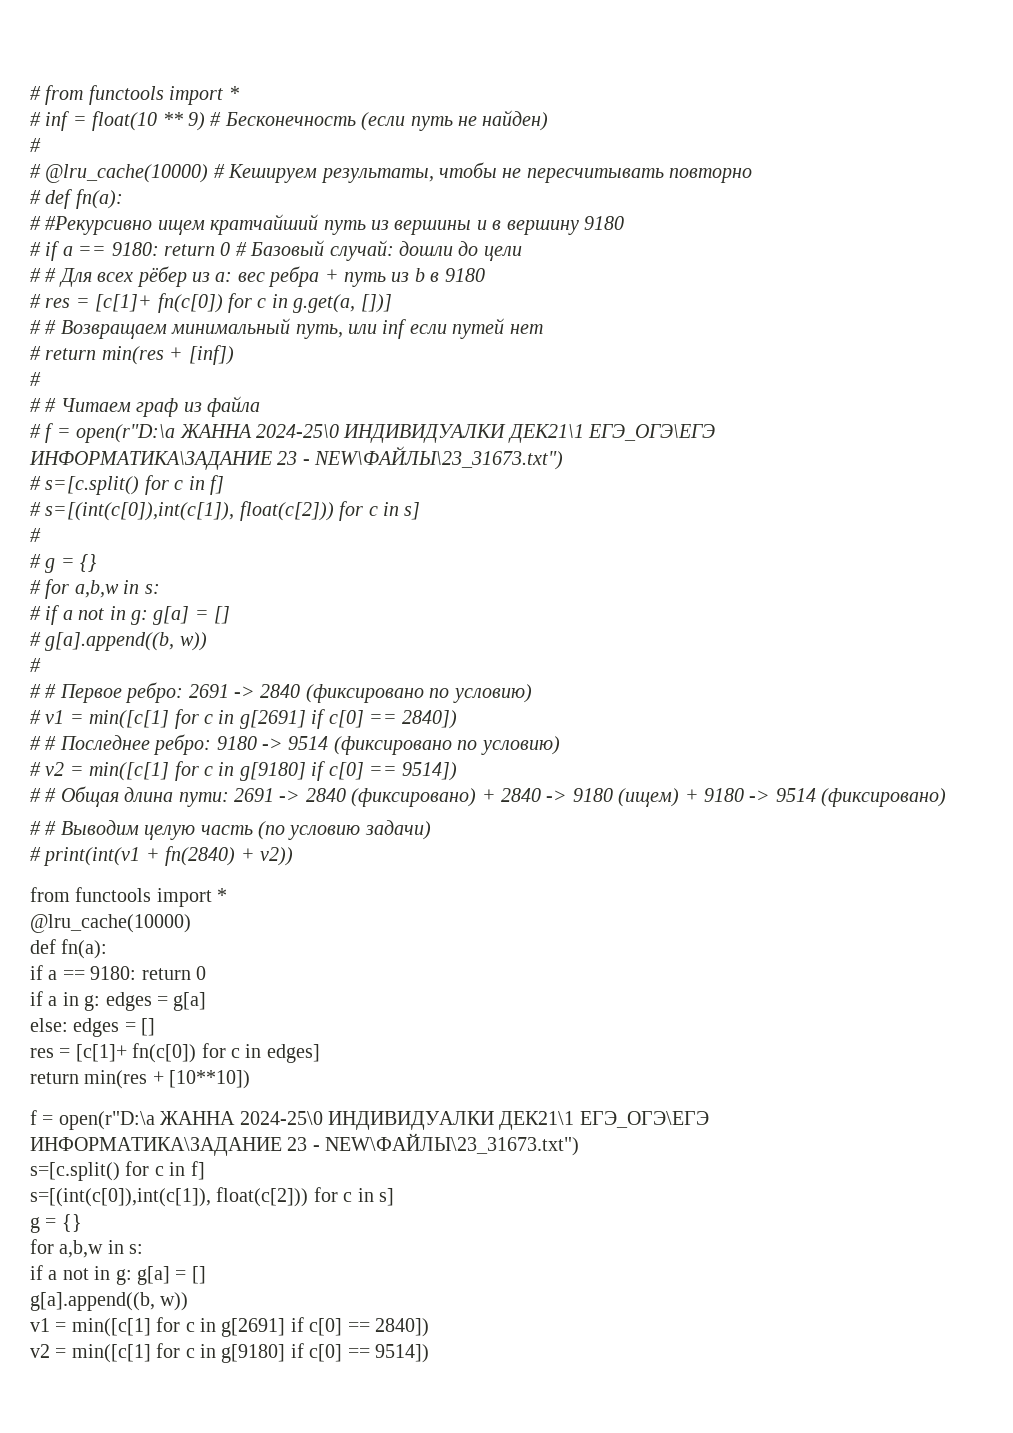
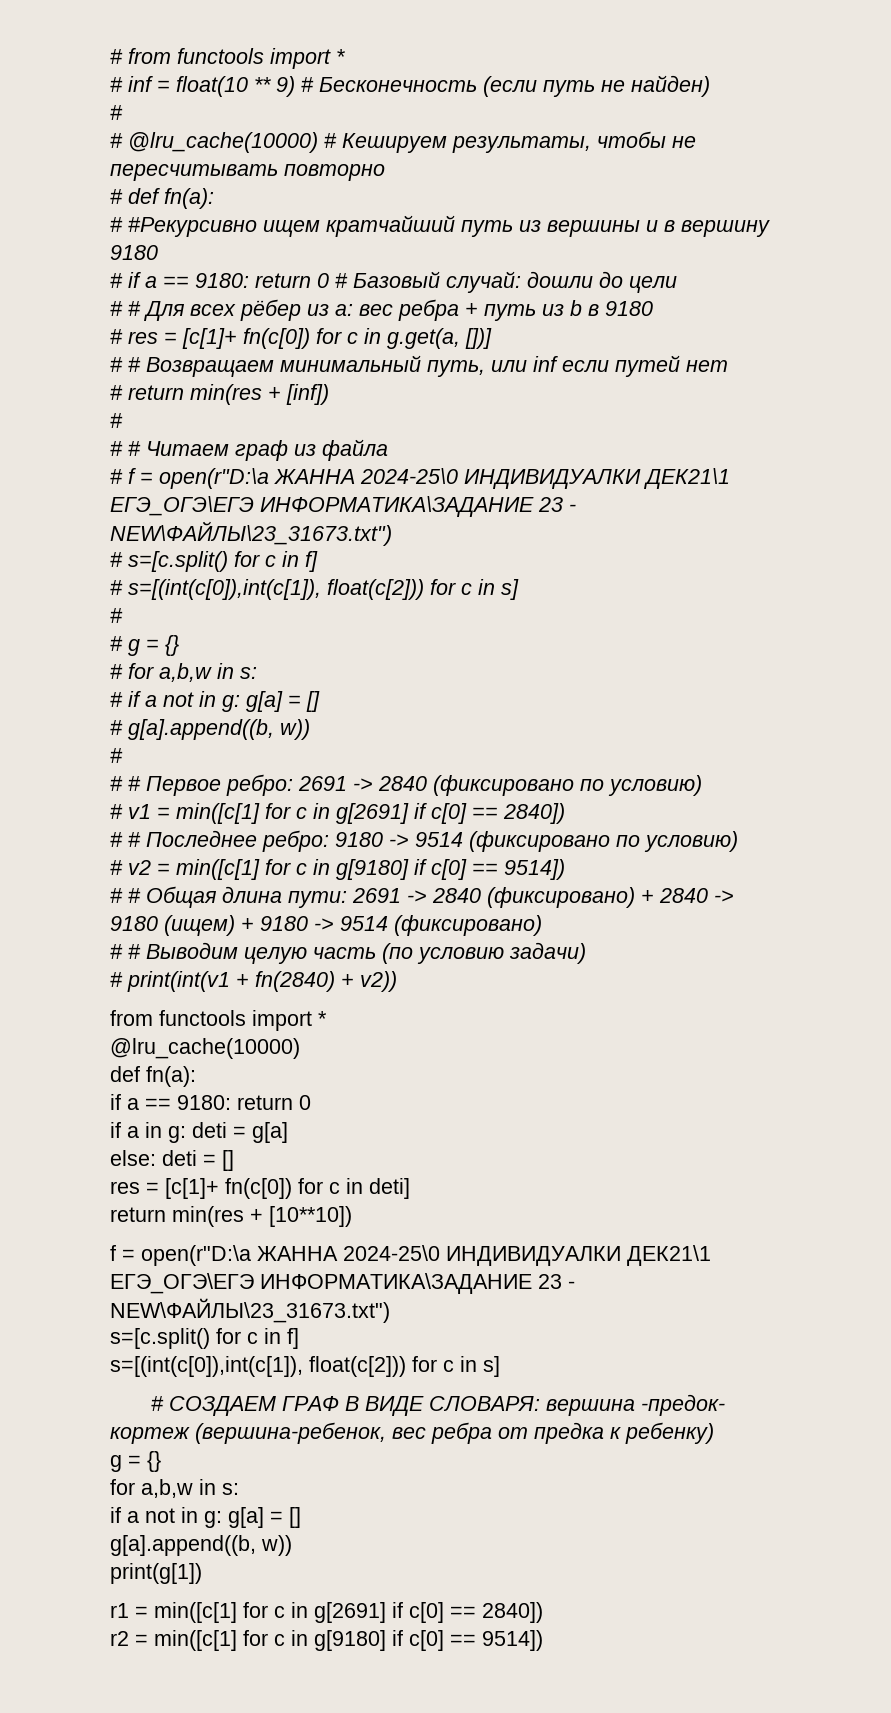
[105,992,152,1011] edges -> [192,1122,227,1138] deti
[73,1018,120,1037] edges -> [162,1150,197,1166] deti
[266,1044,320,1063] edges] -> [369,1178,410,1199] deti]
(394, 1197) none -> [151,1394,726,1416] [110,1422,714,1444] // # СОЗДАЕМ ГРАФ В ВИДЕ СЛОВАРЯ: вершина -предок- кортеж (вершина-ребенок, вес ребра от предка к ребенку)
[30,1318,50,1332] v1 -> [110,1563,202,1584] [110,1603,129,1618] print(g[1]) // r1
[30,1344,50,1358] v2 -> [110,1631,129,1646] r2

